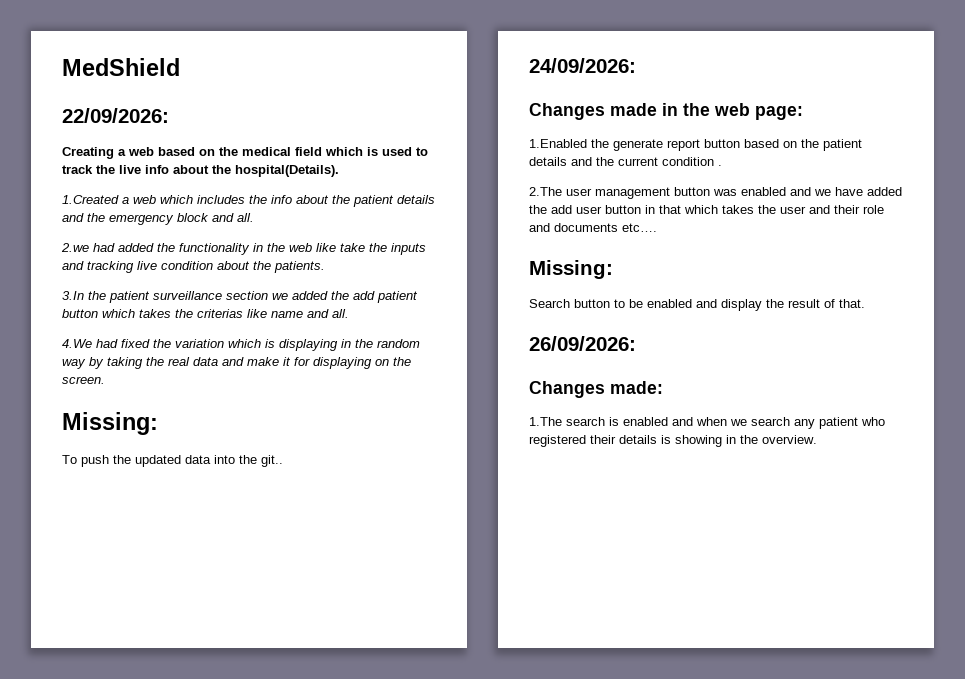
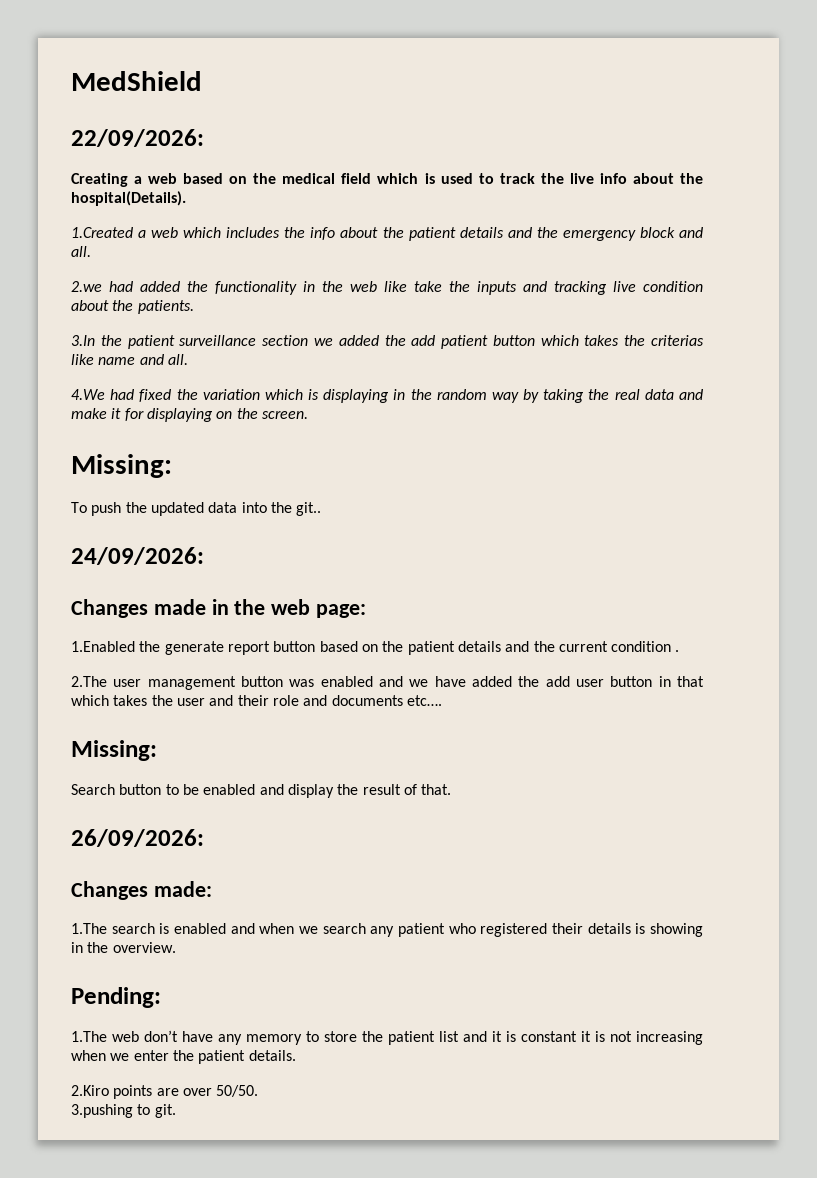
(817, 439) none -> [71,987,161,1008] [71,1030,703,1045] [71,1050,296,1064] [71,1085,259,1099] [71,1104,176,1118] // Pending: // 1.The web don’t have any memory to store the patient list and it is constant it is not increasing when we enter the patient details. // 2.Kiro points are over 50/50. // 3.pushing to git.

